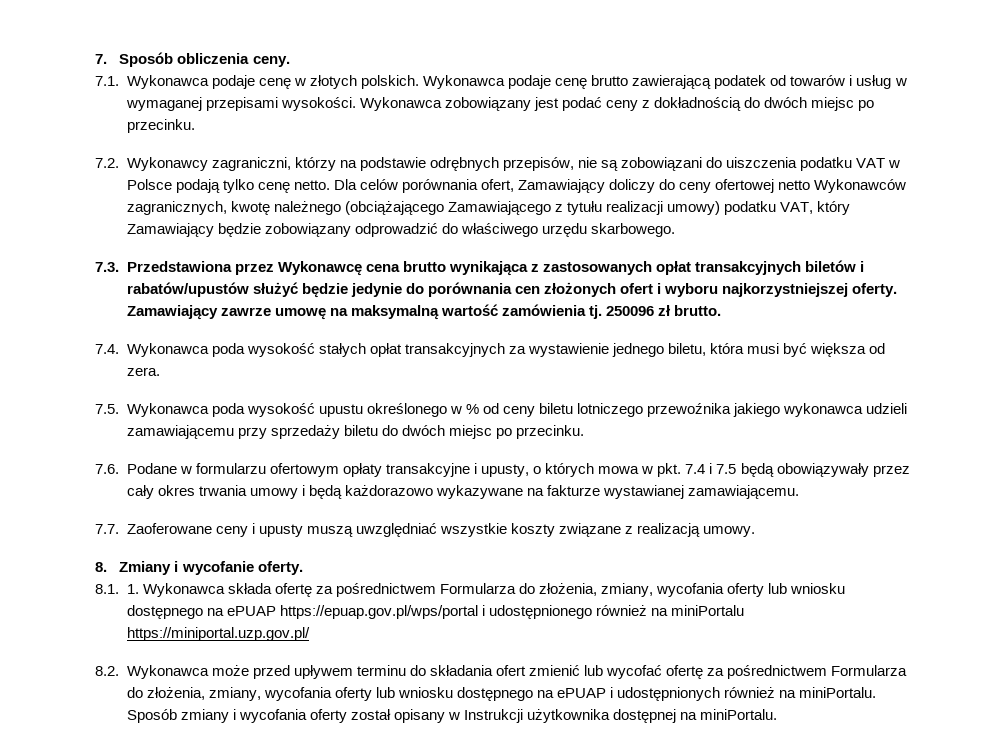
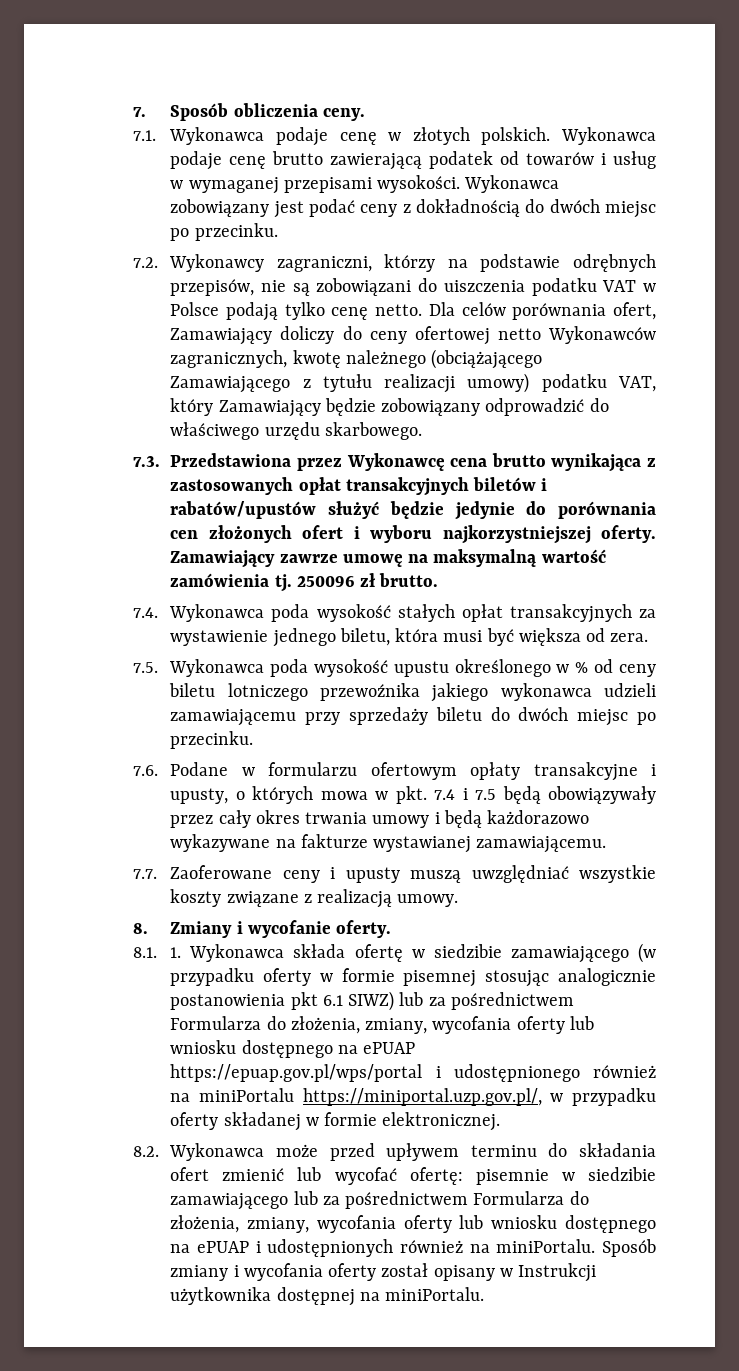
(312, 590) none -> [411,943,656,963] [170,968,656,987] [170,991,424,1011] w siedzibie zamawiającego (w przypadku oferty w formie pisemnej stosując analogicznie postanowienia pkt 6.1 SIWZ) lub
[126,627,310,641] https://miniportal.uzp.gov.pl/ -> [302,1088,656,1106] [170,1112,501,1131] https://miniportal.uzp.gov.pl/, w przypadku oferty składanej w formie elektronicznej.
[666,665,704,679] ofertę -> [409,1167,656,1185] [170,1191,318,1210] ofertę: pisemnie w siedzibie zamawiającego lub

